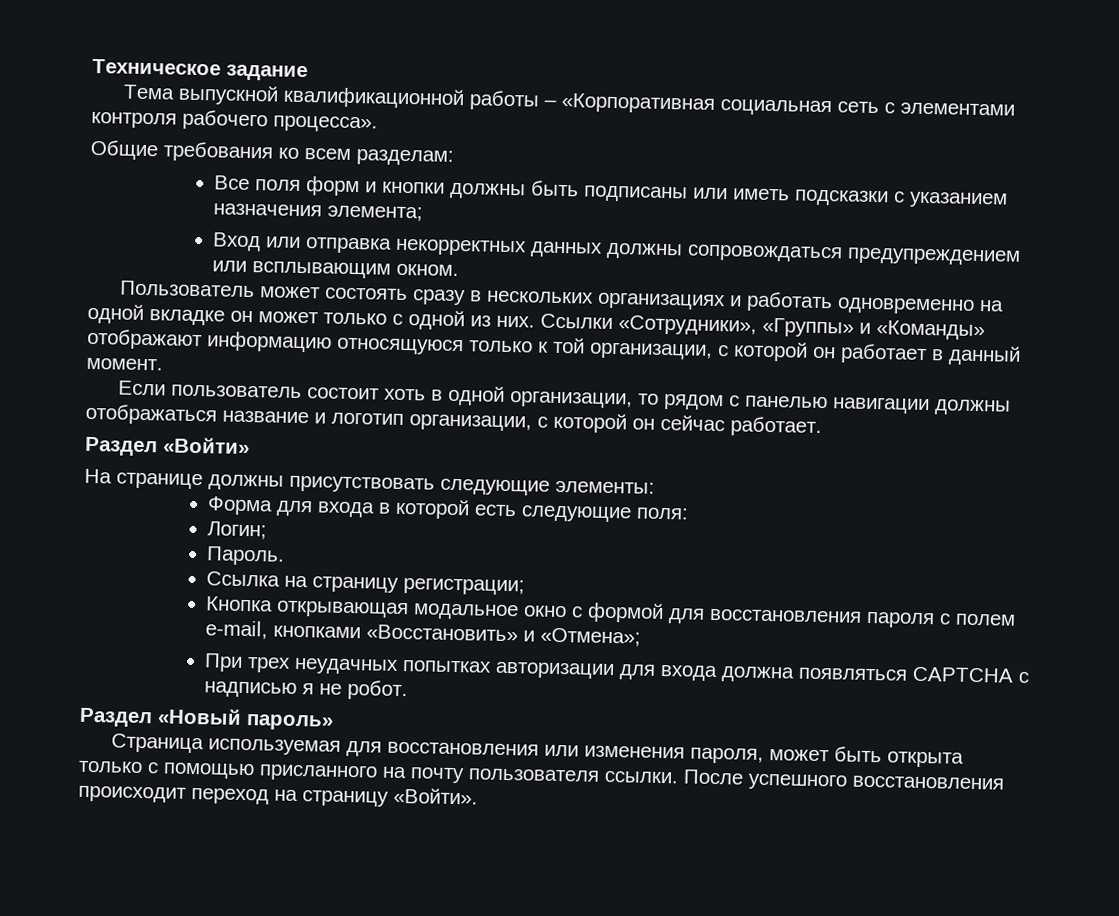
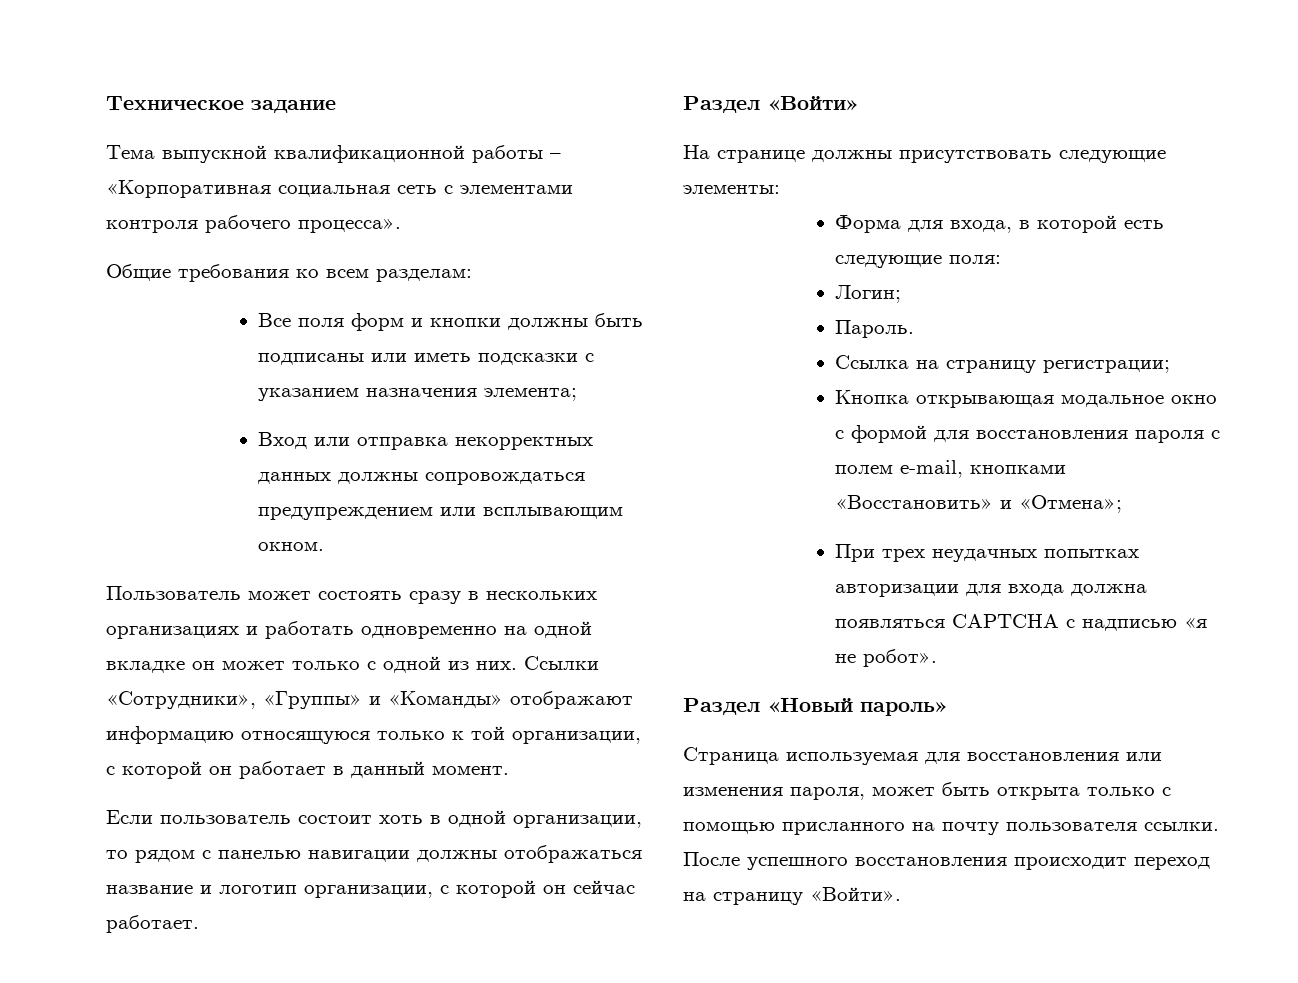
[317,501,376,518] входа -> [949,220,1012,233] входа,
[302,679,409,701] я не робот. -> [1183,617,1207,628] [834,649,937,667] «я не робот».

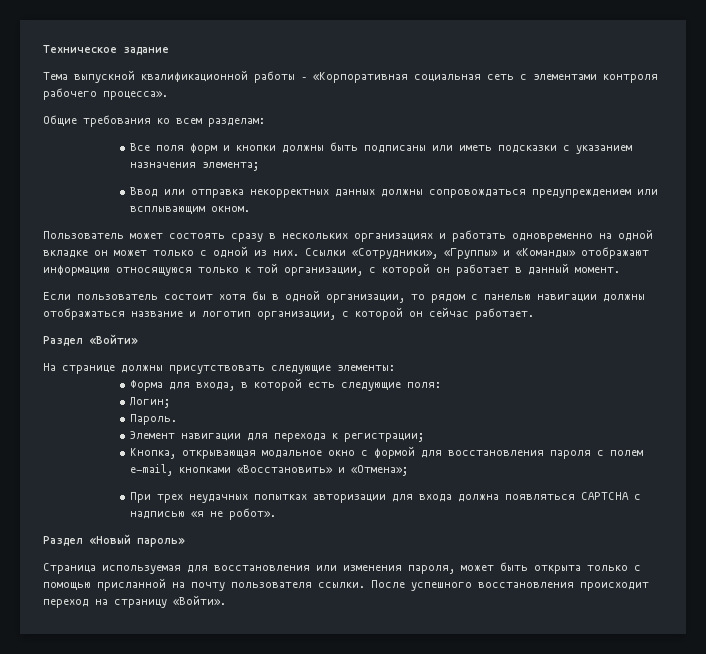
[257,432,307,449] Вход -> [130,187,159,197] Ввод
[379,815,423,824] хоть -> [219,291,266,300] хотя бы
[834,355,1036,373] Ссылка на страницу -> [130,431,339,442] Элемент навигации для перехода к
[834,390,909,404] Кнопка -> [130,448,177,459] Кнопка,
[782,822,905,835] присланного -> [97,578,166,591] присланной

